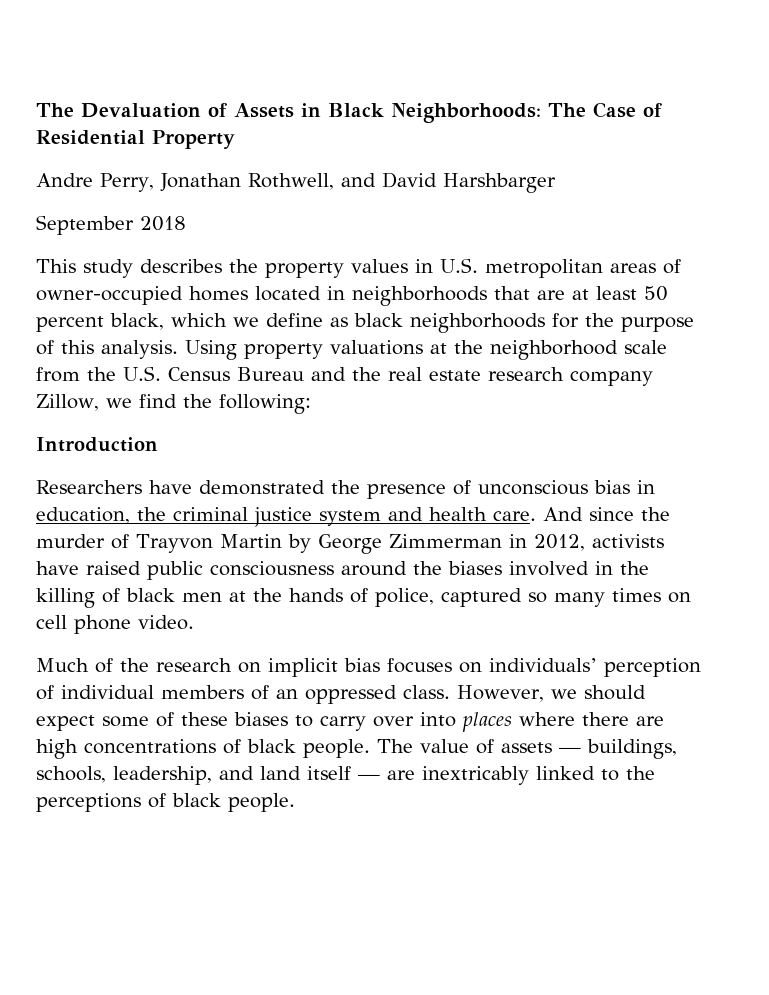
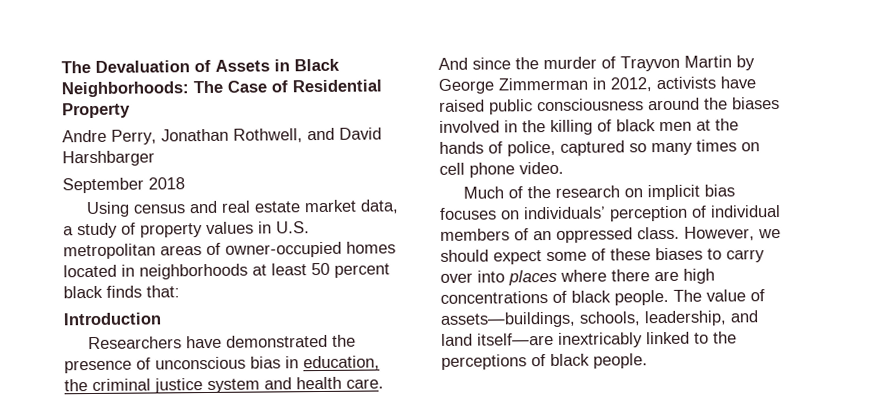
[36,259,258,278] This study describes the -> [85,199,399,218] [63,222,136,239] Using census and real estate market data, a study of
[494,286,565,300] that are -> (248, 271) none
[110,313,694,333] [36,340,667,360] [36,366,653,386] [36,394,311,414] black, which we define as black neighborhoods for the purpose of this analysis. Using property valuations at the neighborhood scale from the U.S. Census Bureau and the real estate research company Zillow, we find the following: -> [63,285,180,299] black finds that:
[501,739,677,759] assets — buildings, -> [440,311,576,328] assets—buildings,
[307,766,415,780] itself — are -> [477,332,554,346] itself—are

